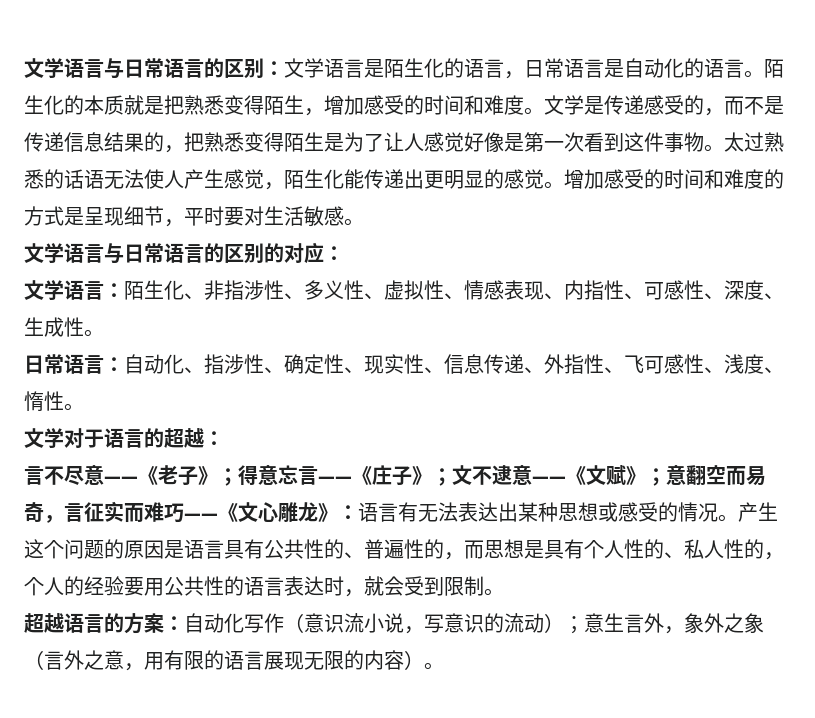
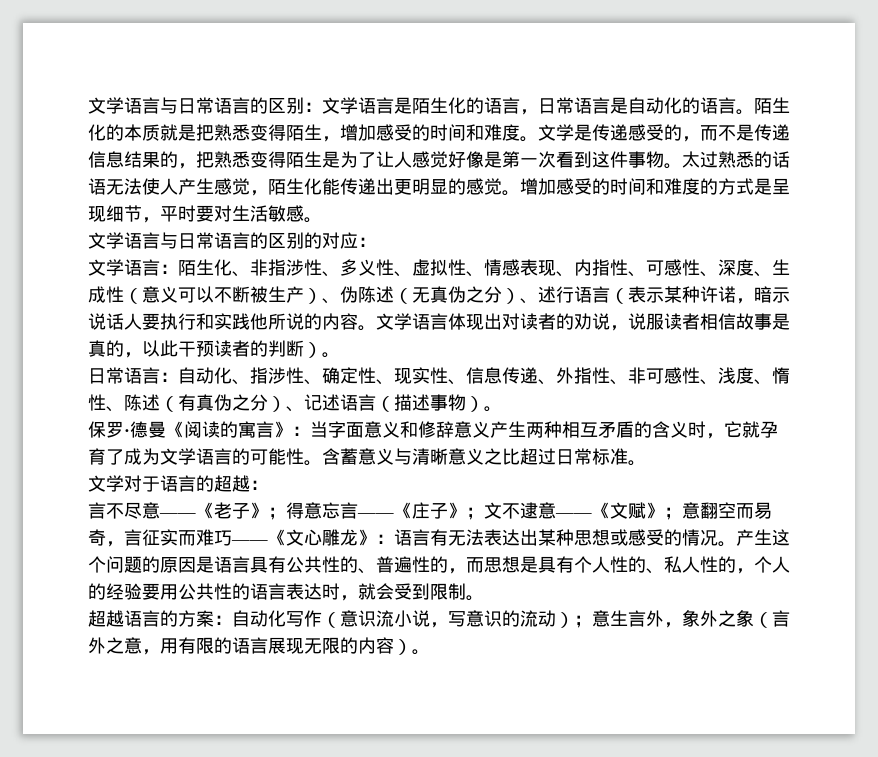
(84, 327) none -> [124,286,790,304] [88,313,790,331] [88,340,322,358] （意义可以不断被生产）、伪陈述（无真伪之分）、述行语言（表示某种许诺，暗示说话人要执行和实践他所说的内容。文学语言体现出对读者的劝说，说服读者相信故事是真的，以此干预读者的判断）
[624,355,644,373] 飞 -> [628,367,646,384] 非
(64, 401) none -> [106,394,502,412] [88,421,778,439] [88,448,628,466] 、陈述（有真伪之分）、记述语言（描述事物）。 // 保罗·德曼《阅读的寓言》：当字面意义和修辞意义产生两种相互矛盾的含义时，它就孕育了成为文学语言的可能性。含蓄意义与清晰意义之比超过日常标准

